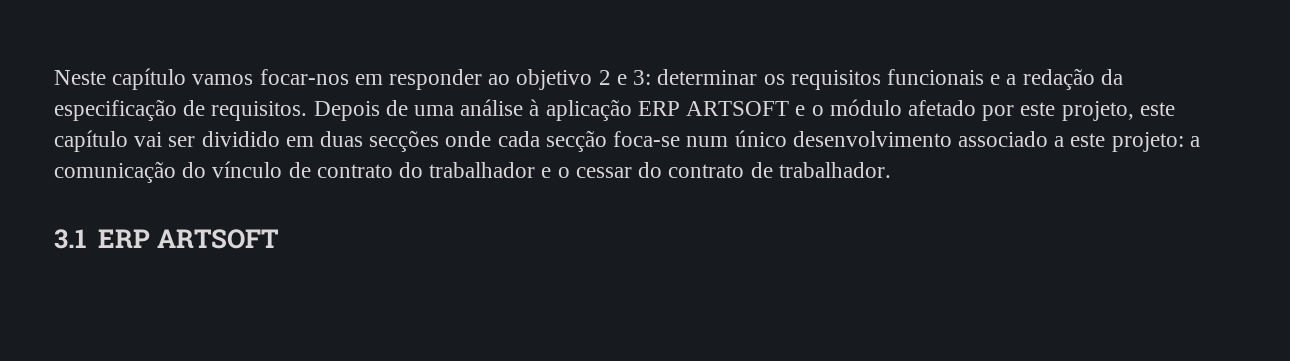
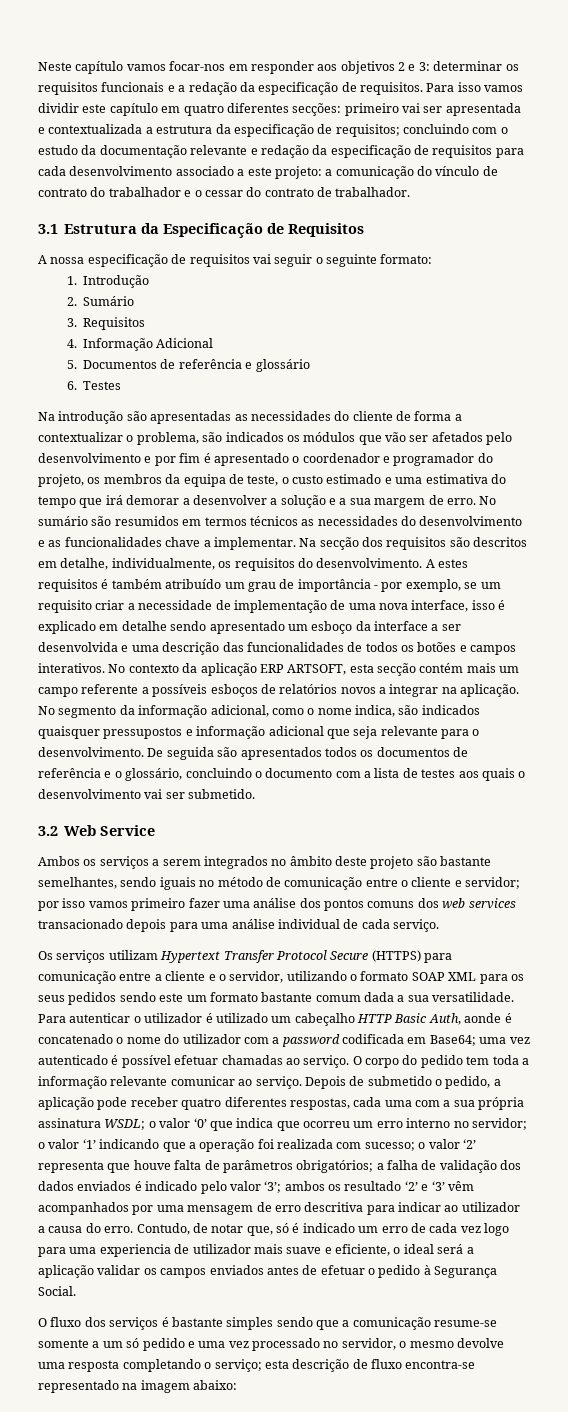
[488,69,593,90] ao objetivo -> [317,61,395,74] aos objetivos
[313,99,1175,121] [54,130,787,152] Depois de uma análise à aplicação ERP ARTSOFT e o módulo afetado por este projeto, este capítulo vai ser dividido em duas secções onde cada secção foca-se num único -> [426,82,524,92] [38,103,521,116] [38,124,508,137] [38,145,524,158] [38,166,66,176] Para isso vamos dividir este capítulo em quatro diferentes secções: primeiro vai ser apresentada e contextualizada a estrutura da especificação de requisitos; concluindo com o estudo da documentação relevante e redação da especificação de requisitos para cada
[97,229,278,249] ERP ARTSOFT -> [64,223,365,238] [38,254,433,267] [66,275,150,288] [66,296,135,306] [66,317,146,330] [66,338,214,351] [66,359,310,372] [66,381,122,390] [38,411,462,424] [38,432,513,445] [38,453,493,466] [38,474,506,487] [38,495,497,508] [38,516,523,526] [38,537,528,550] [38,558,468,571] [38,579,501,592] [38,600,506,613] [38,621,461,634] [38,642,517,655] [38,663,520,676] [38,684,520,697] [38,705,480,718] [38,726,480,739] [38,747,468,760] [38,768,526,781] [38,789,256,799] [38,825,156,836] [38,856,492,869] [38,877,521,890] [38,898,516,911] [38,919,439,932] [38,950,452,963] [38,971,524,984] [38,992,515,1005] [38,1013,512,1026] [38,1034,530,1047] [38,1055,529,1068] [38,1076,501,1089] [38,1097,525,1110] [38,1118,527,1131] [38,1139,476,1152] [38,1160,522,1173] [38,1181,474,1194] [38,1202,520,1215] [38,1223,509,1236] [38,1244,474,1257] [38,1265,498,1278] [38,1286,76,1296] [38,1317,498,1330] [38,1338,504,1351] [38,1359,476,1372] [38,1380,238,1393] Estrutura da Especificação de Requisitos // A nossa especificação de requisitos vai seguir o seguinte formato: // 1. Introdução // 2. Sumário // 3. Requisitos // 4. Informação Adicional // 5. Documentos de referência e glossário // 6. Testes // Na introdução são apresentadas as necessidades do cliente de forma a contextualizar o problema, são indicados os módulos que vão ser afetados pelo desenvolvimento e por fim é apresentado o coordenador e programador do projeto, os membros da equipa de teste, o custo estimado e uma estimativa do tempo que irá demorar a desenvolver a solução e a sua margem de erro. No sumário são resumidos em termos técnicos as necessidades do desenvolvimento e as funcionalidades chave a implementar. Na secção dos requisitos são descritos em detalhe, individualmente, os requisitos do desenvolvimento. A estes requisitos é também atribuído um grau de importância - por exemplo, se um requisito criar a necessidade de implementação de uma nova interface, isso é explicado em detalhe sendo apresentado um esboço da interface a ser desenvolvida e uma descrição das funcionalidades de todos os botões e campos interativos. No contexto da aplicação ERP ARTSOFT, esta secção contém mais um campo referente a possíveis esboços de relatórios novos a integrar na aplicação. No segmento da informação adicional, como o nome indica, são indicados quaisquer pressupostos e informação adicional que seja relevante para o desenvolvimento. De seguida são apresentados todos os documentos de referência e o glossário, concluindo o documento com a lista de testes aos quais o desenvolvimento vai ser submetido. // 3.2 Web Service // Ambos os serviços a serem integrados no âmbito deste projeto são bastante semelhantes, sendo iguais no método de comunicação entre o cliente e servidor; por isso vamos primeiro fazer uma análise dos pontos comuns dos web services transacionado depois para uma análise individual de cada serviço. // Os serviços utilizam Hypertext Transfer Protocol Secure (HTTPS) para comunicação entre a cliente e o servidor, utilizando o formato SOAP XML para os seus pedidos sendo este um formato bastante comum dada a sua versatilidade. Para autenticar o utilizador é utilizado um cabeçalho HTTP Basic Auth, aonde é concatenado o nome do utilizador com a password codificada em Base64; uma vez autenticado é possível efetuar chamadas ao serviço. O corpo do pedido tem toda a informação relevante comunicar ao serviço. Depois de submetido o pedido, a aplicação pode receber quatro diferentes respostas, cada uma com a sua própria assinatura WSDL; o valor ‘0’ que indica que ocorreu um erro interno no servidor; o valor ‘1’ indicando que a operação foi realizada com sucesso; o valor ‘2’ representa que houve falta de parâmetros obrigatórios; a falha de validação dos dados enviados é indicado pelo valor ‘3’; ambos os resultado ‘2’ e ‘3’ vêm acompanhados por uma mensagem de erro descritiva para indicar ao utilizador a causa do erro. Contudo, de notar que, só é indicado um erro de cada vez logo para uma experiencia de utilizador mais suave e eficiente, o ideal será a aplicação validar os campos enviados antes de efetuar o pedido à Segurança Social. // O fluxo dos serviços é bastante simples sendo que a comunicação resume-se somente a um só pedido e uma vez processado no servidor, o mesmo devolve uma resposta completando o serviço; esta descrição de fluxo encontra-se representado na imagem abaixo:

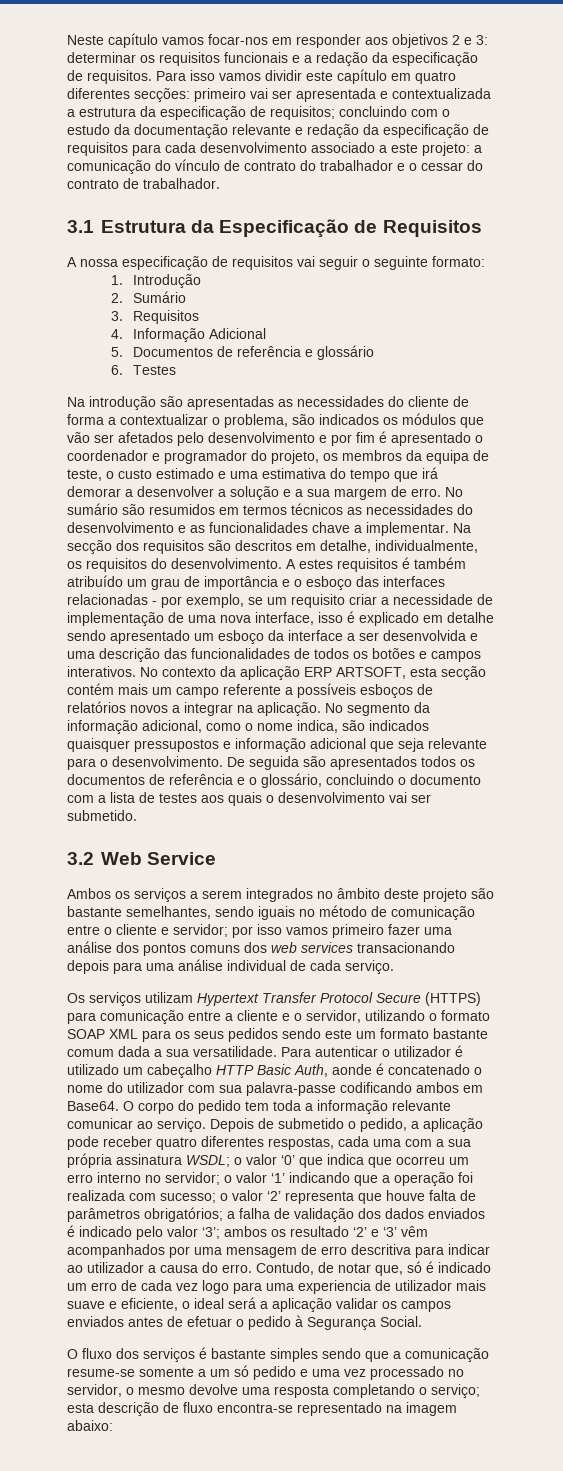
(371, 585) none -> [282,576,445,590] [67,594,148,605] e o esboço das interfaces relacionadas
[38,919,123,929] transacionado -> [357,942,455,953] transacionando
[272,1034,530,1047] [38,1055,350,1068] a password codificada em Base64; uma vez autenticado é possível efetuar chamadas ao serviço. -> [219,1082,483,1096] [67,1101,119,1111] sua palavra-passe codificando ambos em Base64.

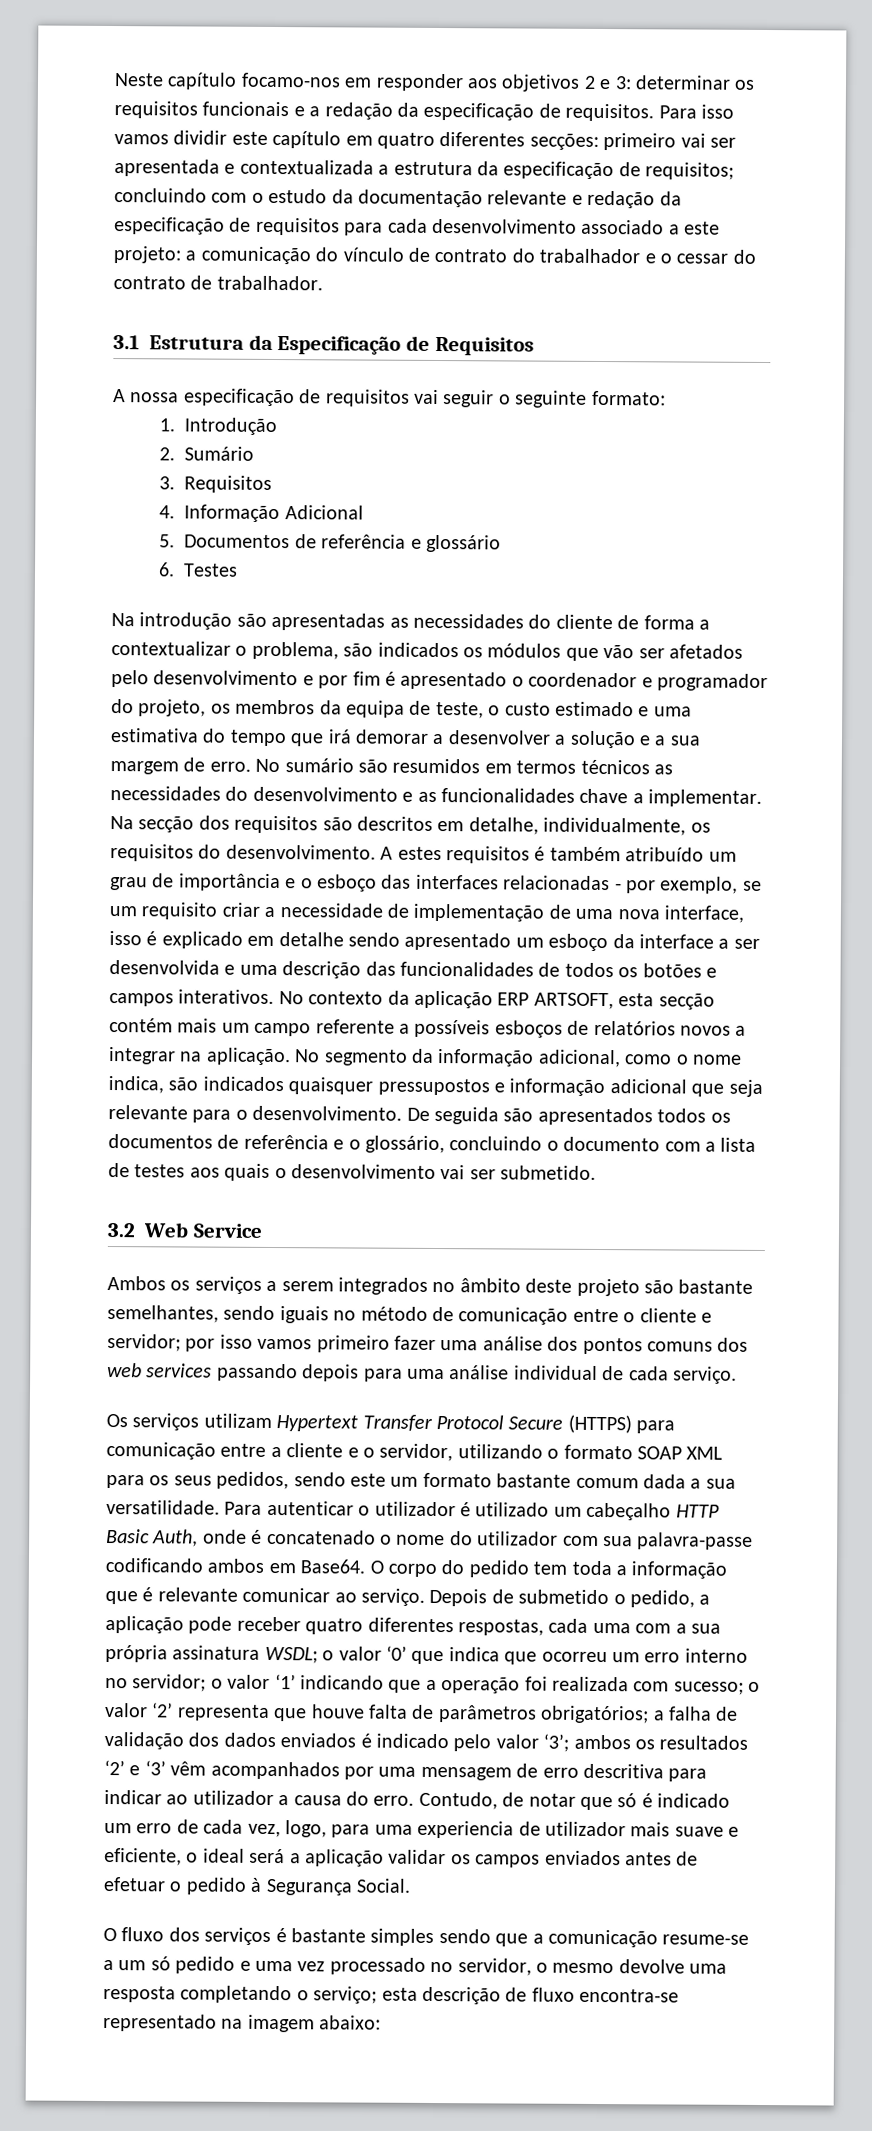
[162,34,268,45] vamos focar-nos -> [240,72,341,88] focamo-nos
[357,942,455,953] transacionando -> [216,1363,298,1382] passando
[228,1028,278,1042] pedidos -> [216,1471,290,1490] pedidos,
[332,1064,372,1075] aonde -> [202,1529,247,1544] onde
(388, 1107) none -> [105,1587,154,1605] que é
[290,1226,349,1237] resultado -> [659,1735,749,1750] resultados
[375,1265,403,1276] que, -> [579,1796,613,1811] que
[176,1280,229,1294] vez logo -> [247,1820,327,1838] vez, logo,
[139,1367,194,1377] somente -> (750, 1939) none

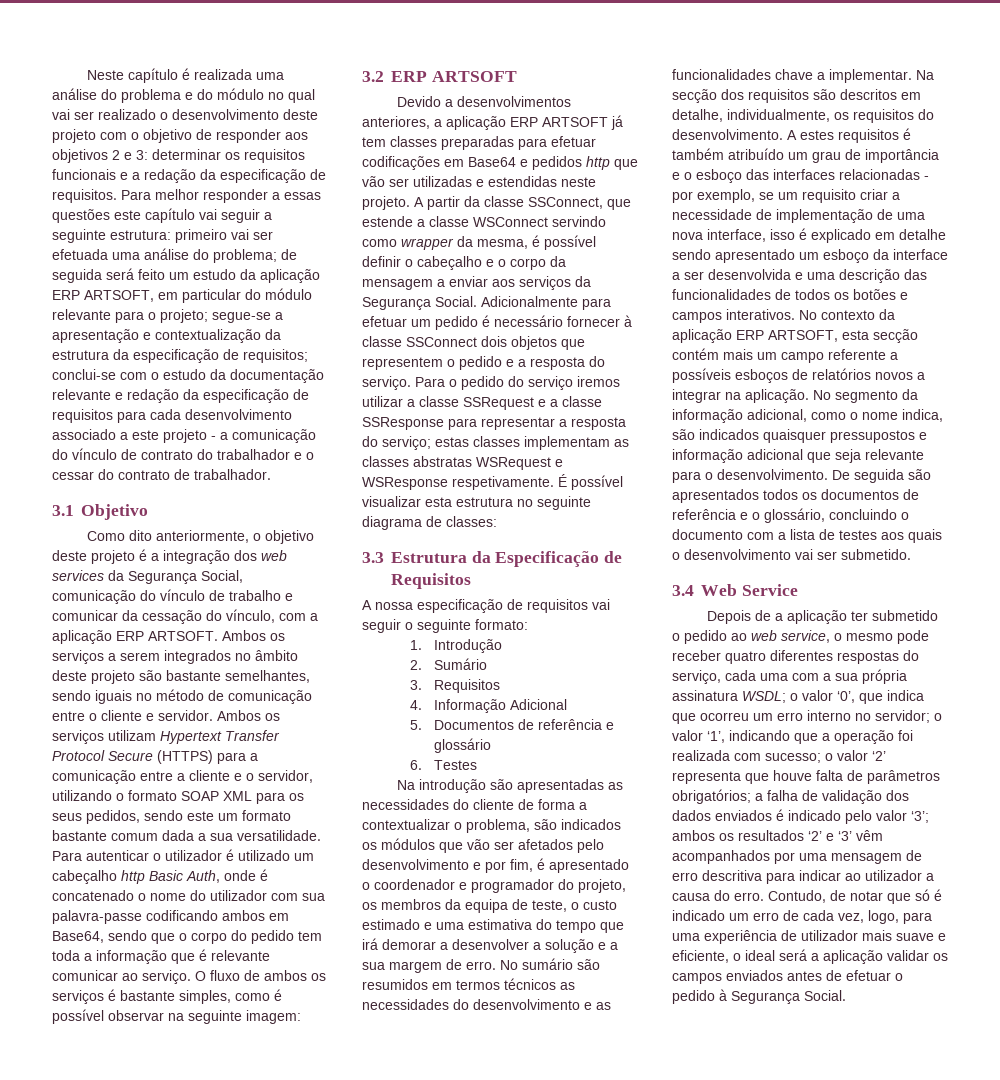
[240,72,373,88] focamo-nos em -> [182,68,285,80] [52,88,315,103] [52,109,318,120] [52,129,212,143] é realizada uma análise do problema e do módulo no qual vai ser realizado o desenvolvimento deste projeto com o objetivo de
[700,104,734,119] [114,130,736,151] [114,159,390,177] isso vamos dividir este capítulo em quatro diferentes secções: primeiro vai ser apresentada e contextualizada a -> [155,189,321,203] [52,208,272,223] [52,229,273,243] [52,248,297,263] [52,268,320,283] [52,288,312,303] [52,309,283,323] [52,329,281,343] melhor responder a essas questões este capítulo vai seguir a seguinte estrutura: primeiro vai ser efetuada uma análise do problema; de seguida será feito um estudo da aplicação ERP ARTSOFT, em particular do módulo relevante para o projeto; segue-se a apresentação e contextualização da
[114,188,207,203] concluindo -> [52,369,116,380] conclui-se
[113,246,181,264] projeto: -> [163,429,216,443] projeto -
(140, 342) none -> [81,504,148,520] [87,530,315,544] [52,549,287,564] [52,570,243,584] [52,589,293,604] [52,609,318,624] [52,630,285,644] [52,650,298,664] [52,670,310,684] [52,689,312,704] [52,710,280,721] [52,730,280,744] [52,750,258,764] [52,770,313,784] [52,790,304,804] [52,810,291,824] [52,830,321,841] [52,849,314,861] [52,869,268,884] [52,890,325,901] [52,910,289,924] [52,930,322,944] [52,949,270,964] [52,970,326,984] [52,989,282,1004] [52,1009,301,1024] [362,71,517,82] [397,96,572,107] [362,115,623,130] [362,136,596,150] [362,156,638,170] [362,176,596,187] [362,196,631,210] [362,216,606,227] [362,235,596,250] [362,256,566,270] [362,276,591,290] [362,296,611,310] [362,315,632,330] [362,336,585,350] [362,356,605,370] [362,376,620,390] [362,396,602,410] [362,417,626,430] [362,436,629,450] [362,456,563,470] [362,474,623,490] [362,496,591,510] [362,516,497,530] [362,552,384,563] Objetivo // Como dito anteriormente, o objetivo deste projeto é a integração dos web services da Segurança Social, comunicação do vínculo de trabalho e comunicar da cessação do vínculo, com a aplicação ERP ARTSOFT. Ambos os serviços a serem integrados no âmbito deste projeto são bastante semelhantes, sendo iguais no método de comunicação entre o cliente e servidor. Ambos os serviços utilizam Hypertext Transfer Protocol Secure (HTTPS) para a comunicação entre a cliente e o servidor, utilizando o formato SOAP XML para os seus pedidos, sendo este um formato bastante comum dada a sua versatilidade. Para autenticar o utilizador é utilizado um cabeçalho http Basic Auth, onde é concatenado o nome do utilizador com sua palavra-passe codificando ambos em Base64, sendo que o corpo do pedido tem toda a informação que é relevante comunicar ao serviço. O fluxo de ambos os serviços é bastante simples, como é possível observar na seguinte imagem: // 3.2 ERP ARTSOFT // Devido a desenvolvimentos anteriores, a aplicação ERP ARTSOFT já tem classes preparadas para efetuar codificações em Base64 e pedidos http que vão ser utilizadas e estendidas neste projeto. A partir da classe SSConnect, que estende a classe WSConnect servindo como wrapper da mesma, é possível definir o cabeçalho e o corpo da mensagem a enviar aos serviços da Segurança Social. Adicionalmente para efetuar um pedido é necessário fornecer à classe SSConnect dois objetos que representem o pedido e a resposta do serviço. Para o pedido do serviço iremos utilizar a classe SSRequest e a classe SSResponse para representar a resposta do serviço; estas classes implementam as classes abstratas WSRequest e WSResponse respetivamente. É possível visualizar esta estrutura no seguinte diagrama de classes: // 3.3
[352,671,381,686] fim -> [510,859,533,872] fim,
[107,1222,136,1238] 3.2 -> [672,585,694,596] 3.4
[107,1275,754,1297] [107,1304,712,1325] [107,1333,749,1355] [107,1362,737,1384] [106,1413,676,1434] [106,1441,724,1462] [106,1471,736,1490] [106,1499,720,1521] [106,1528,754,1550] [105,1557,728,1579] [105,1587,711,1608] [105,1615,184,1634] Ambos os serviços a serem integrados no âmbito deste projeto são bastante semelhantes, sendo iguais no método de comunicação entre o cliente e servidor; por isso vamos primeiro fazer uma análise dos pontos comuns dos web services passando depois para uma análise individual de cada serviço. // Os serviços utilizam Hypertext Transfer Protocol Secure (HTTPS) para comunicação entre a cliente e o servidor, utilizando o formato SOAP XML para os seus pedidos, sendo este um formato bastante comum dada a sua versatilidade. Para autenticar o utilizador é utilizado um cabeçalho HTTP Basic Auth, onde é concatenado o nome do utilizador com sua palavra-passe codificando ambos em Base64. O corpo do pedido tem toda a informação que é relevante comunicar ao serviço. Depois de submetido o pedido, a aplicação -> [707,610,939,624] [672,630,893,644] Depois de a aplicação ter submetido o pedido ao web service, o mesmo
[458,1619,544,1636] respostas, -> [837,650,919,664] [672,670,721,684] respostas do serviço,
[386,1645,407,1661] ‘0’ -> [837,691,855,703] ‘0’,
[274,1674,296,1690] ‘1’ -> [707,731,725,743] ‘1’,
[417,1820,515,1839] experiencia -> [704,930,777,944] experiência
[103,1927,750,1948] [103,1956,728,1976] [103,1985,680,2005] [103,2013,382,2033] // O fluxo dos serviços é bastante simples sendo que a comunicação resume-se a um só pedido e uma vez processado no servidor, o mesmo devolve uma resposta completando o serviço; esta descrição de fluxo encontra-se representado na imagem abaixo: -> (846, 995) none

